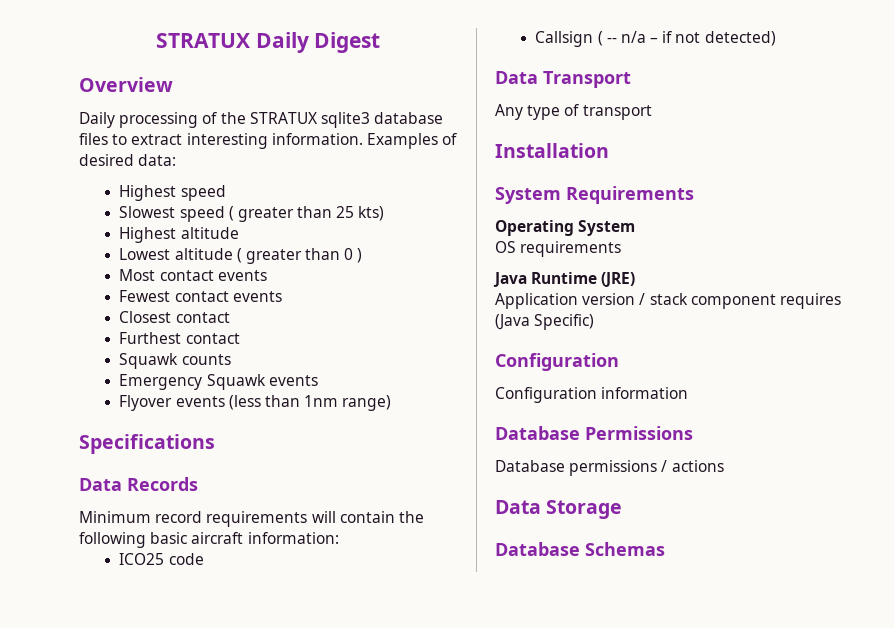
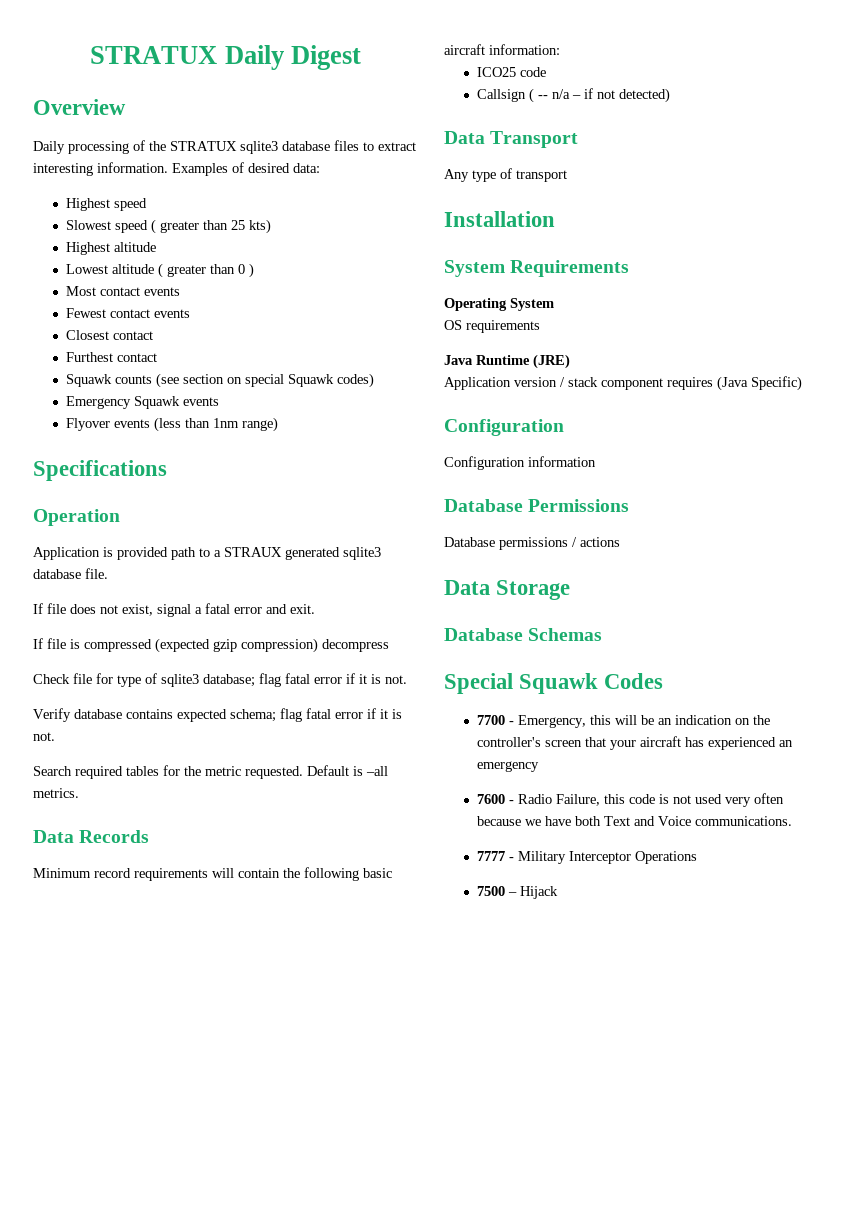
(231, 359) none -> [155,373,374,388] (see section on special Squawk codes)
(215, 444) none -> [33,509,120,526] [33,547,381,560] [33,568,108,579] [33,603,315,617] [33,638,389,653] [33,673,407,687] [33,708,402,722] [33,732,55,741] [33,765,388,779] [33,788,79,798] // Operation // Application is provided path to a STRAUX generated sqlite3 database file. // If file does not exist, signal a fatal error and exit. // If file is compressed (expected gzip compression) decompress // Check file for type of sqlite3 database; flag fatal error if it is not. // Verify database contains expected schema; flag fatal error if it is not. // Search required tables for the metric requested. Default is –all metrics.
(665, 549) none -> [444,673,664,694] [476,715,770,728] [476,736,793,750] [476,761,539,772] [476,793,784,807] [476,816,792,826] [476,851,697,864] [476,886,558,899] // Special Squawk Codes // 7700 - Emergency, this will be an indication on the controller's screen that your aircraft has experienced an emergency // 7600 - Radio Failure, this code is not used very often because we have both Text and Voice communications. // 7777 - Military Interceptor Operations // 7500 – Hijack

